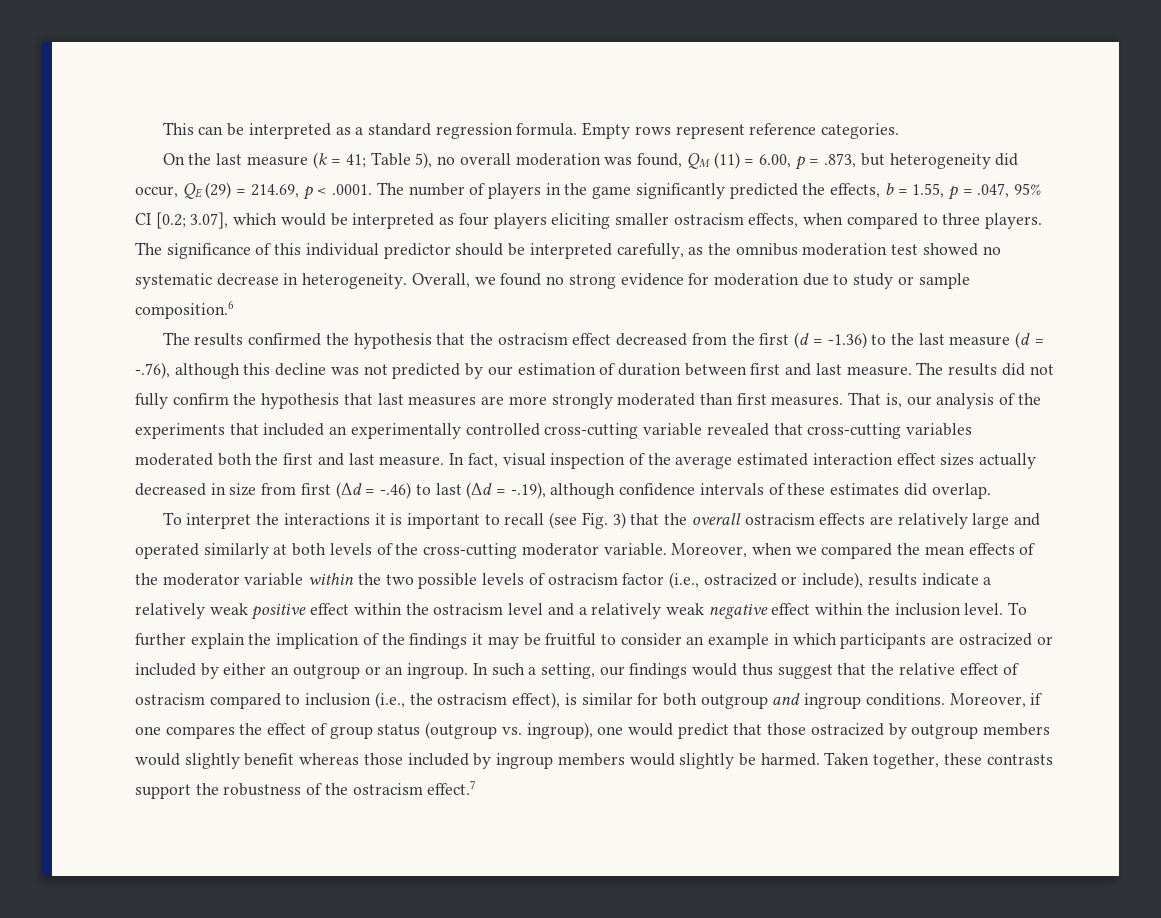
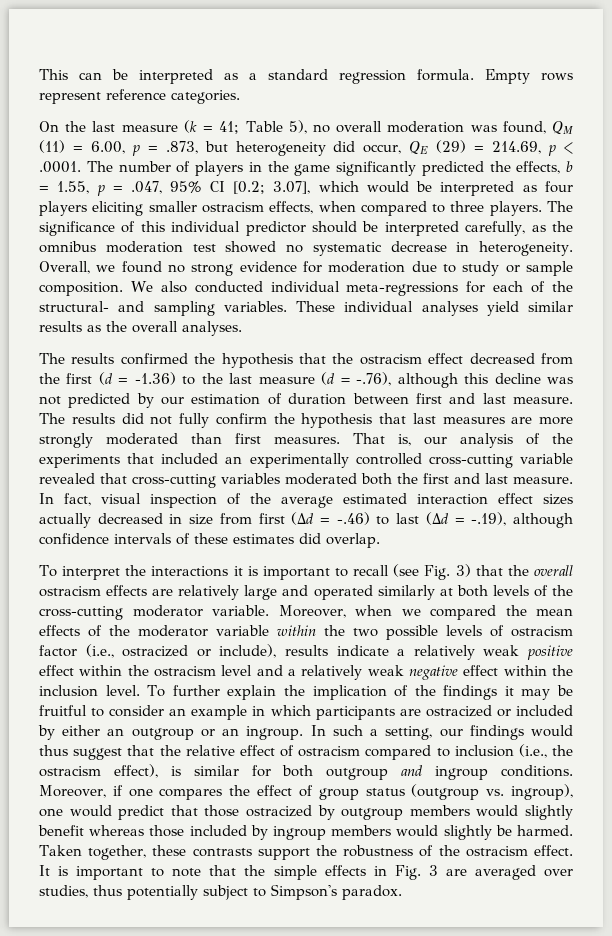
[135,301,234,319] composition.6 -> [39,281,573,296] [39,301,573,316] [39,321,242,336] composition. We also conducted individual meta-regressions for each of the structural- and sampling variables. These individual analyses yield similar results as the overall analyses.
[427,780,477,795] effect.7 -> [534,845,574,856] [39,865,573,880] [39,884,402,900] effect. It is important to note that the simple effects in Fig. 3 are averaged over studies, thus potentially subject to Simpson's paradox.

